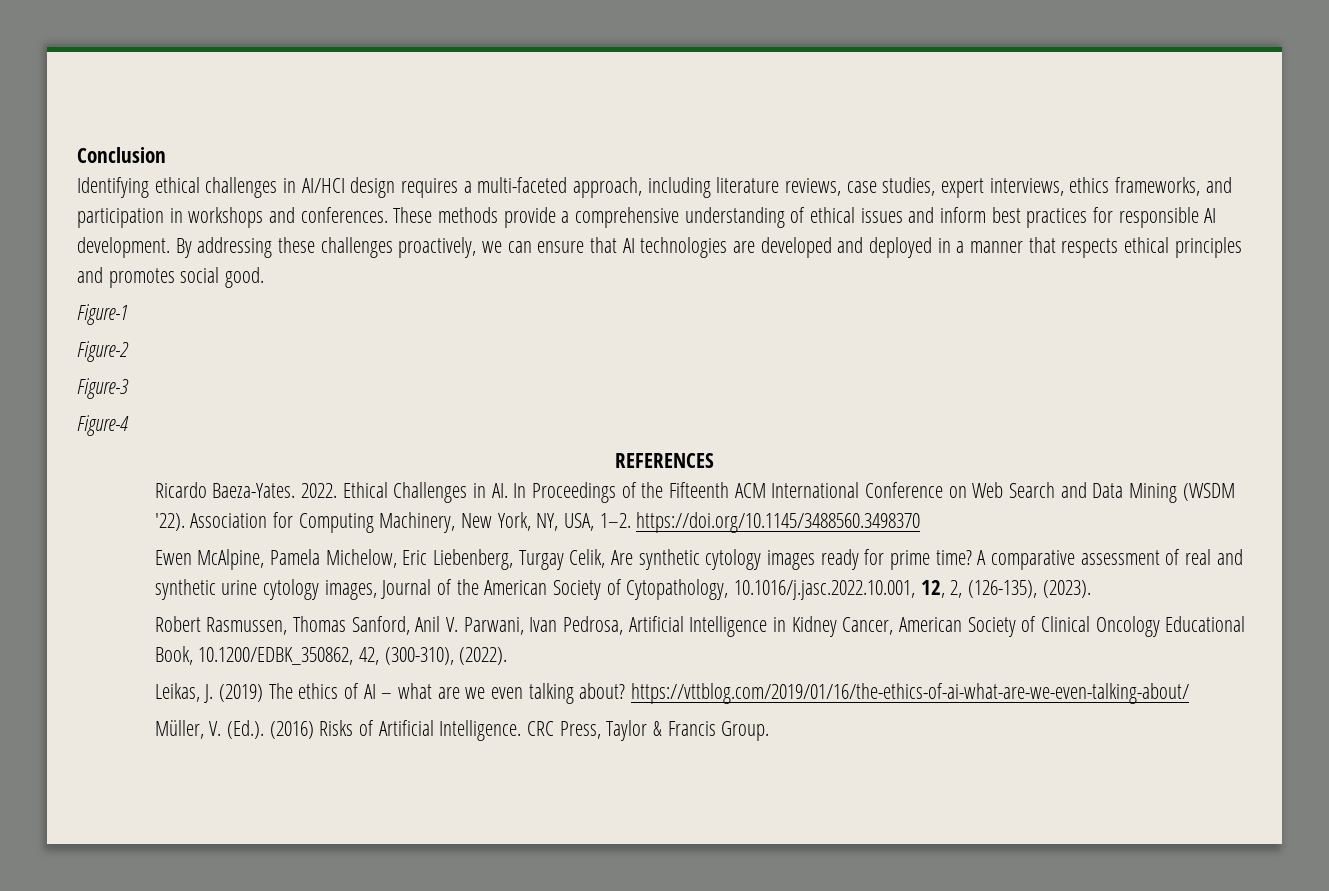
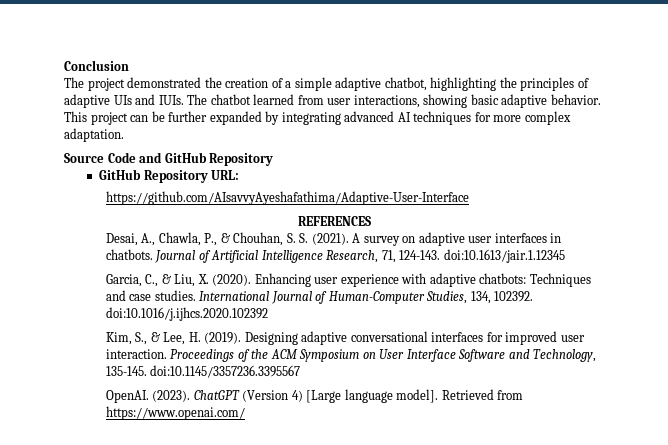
[77,177,1232,198] [77,207,1217,228] [77,237,1242,258] [77,267,265,288] [77,304,128,325] [77,341,129,362] [77,378,129,399] [77,415,129,436] [615,453,714,468] [154,482,1235,503] [154,512,921,533] [154,549,1243,570] [154,579,1091,600] [154,616,1246,637] [154,646,508,665] [154,683,1190,704] [154,720,770,741] Identifying ethical challenges in AI/HCI design requires a multi-faceted approach, including literature reviews, case studies, expert interviews, ethics frameworks, and participation in workshops and conferences. These methods provide a comprehensive understanding of ethical issues and inform best practices for responsible AI development. By addressing these challenges proactively, we can ensure that AI technologies are developed and deployed in a manner that respects ethical principles and promotes social good. // Figure-1 // Figure-2 // Figure-3 // Figure-4 // REFERENCES // Ricardo Baeza-Yates. 2022. Ethical Challenges in AI. In Proceedings of the Fifteenth ACM International Conference on Web Search and Data Mining (WSDM '22). Association for Computing Machinery, New York, NY, USA, 1–2. https://doi.org/10.1145/3488560.3498370 // Ewen McAlpine, Pamela Michelow, Eric Liebenberg, Turgay Celik, Are synthetic cytology images ready for prime time? A comparative assessment of real and synthetic urine cytology images, Journal of the American Society of Cytopathology, 10.1016/j.jasc.2022.10.001, 12, 2, (126-135), (2023). // Robert Rasmussen, Thomas Sanford, Anil V. Parwani, Ivan Pedrosa, Artificial Intelligence in Kidney Cancer, American Society of Clinical Oncology Educational Book, 10.1200/EDBK_350862, 42, (300-310), (2022). // Leikas, J. (2019) The ethics of AI – what are we even talking about? https://vttblog.com/2019/01/16/the-ethics-of-ai-what-are-we-even-talking-about/ // Müller, V. (Ed.). (2016) Risks of Artificial Intelligence. CRC Press, Taylor & Francis Group. -> [64,77,589,91] [64,94,601,108] [64,111,571,125] [64,128,124,142] [64,152,274,166] [99,169,240,183] [105,191,469,205] [297,216,371,226] [105,232,562,246] [105,249,565,263] [105,273,591,287] [105,290,534,304] [105,307,268,321] [105,331,585,345] [105,349,597,362] [105,365,301,378] [105,389,524,403] [105,406,245,420] The project demonstrated the creation of a simple adaptive chatbot, highlighting the principles of adaptive UIs and IUIs. The chatbot learned from user interactions, showing basic adaptive behavior. This project can be further expanded by integrating advanced AI techniques for more complex adaptation. // Source Code and GitHub Repository // GitHub Repository URL: // https://github.com/AIsavvyAyeshafathima/Adaptive-User-Interface // REFERENCES // Desai, A., Chawla, P., & Chouhan, S. S. (2021). A survey on adaptive user interfaces in chatbots. Journal of Artificial Intelligence Research, 71, 124-143. doi:10.1613/jair.1.12345 // Garcia, C., & Liu, X. (2020). Enhancing user experience with adaptive chatbots: Techniques and case studies. International Journal of Human-Computer Studies, 134, 102392. doi:10.1016/j.ijhcs.2020.102392 // Kim, S., & Lee, H. (2019). Designing adaptive conversational interfaces for improved user interaction. Proceedings of the ACM Symposium on User Interface Software and Technology, 135-145. doi:10.1145/3357236.3395567 // OpenAI. (2023). ChatGPT (Version 4) [Large language model]. Retrieved from https://www.openai.com/

